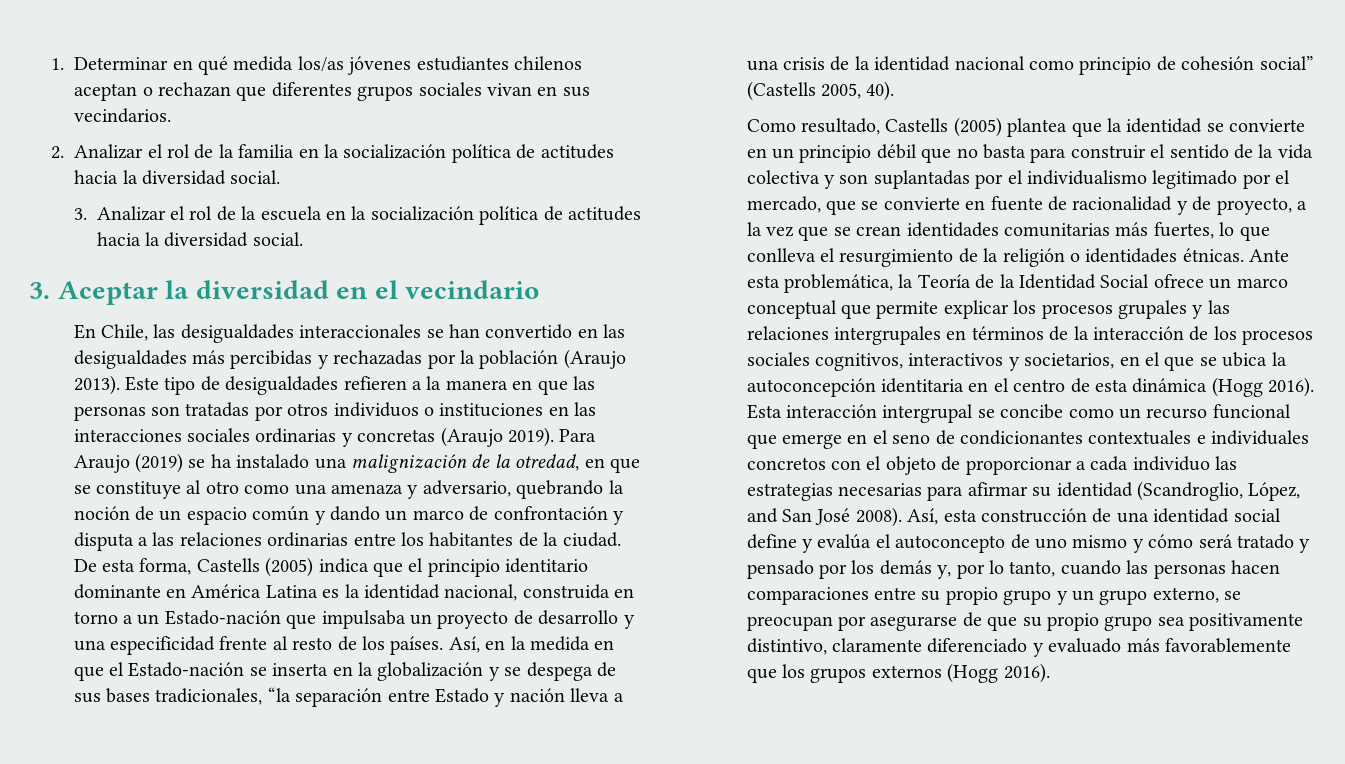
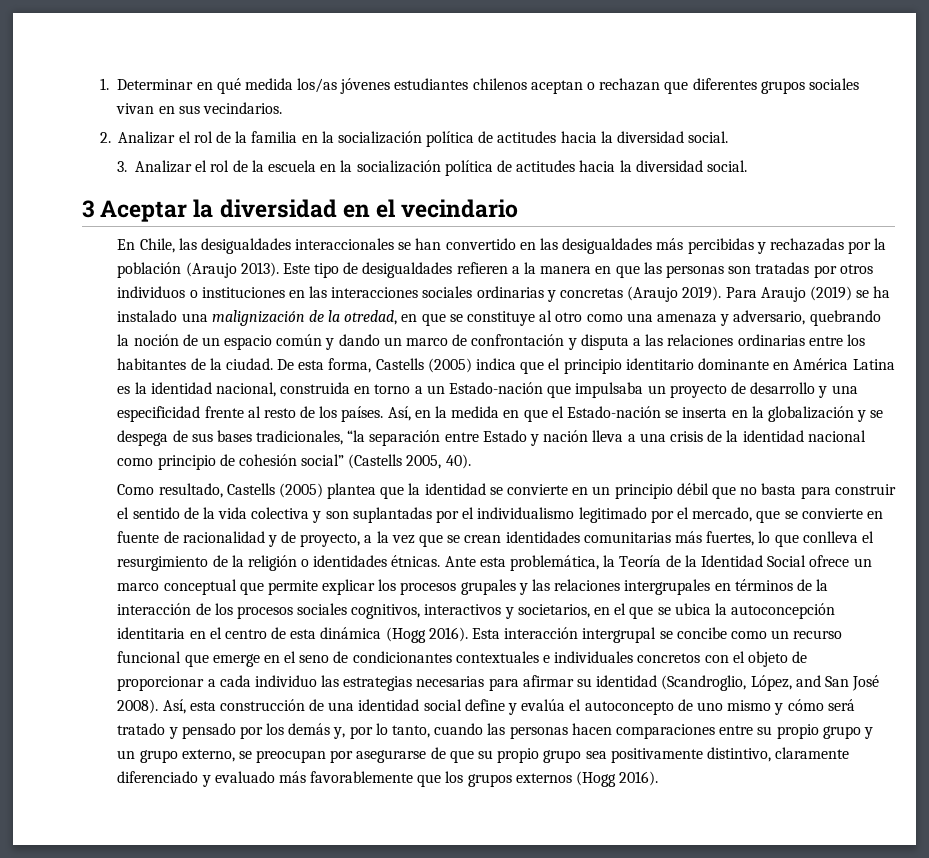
[29,282,50,299] 3. -> [82,200,94,218] 3

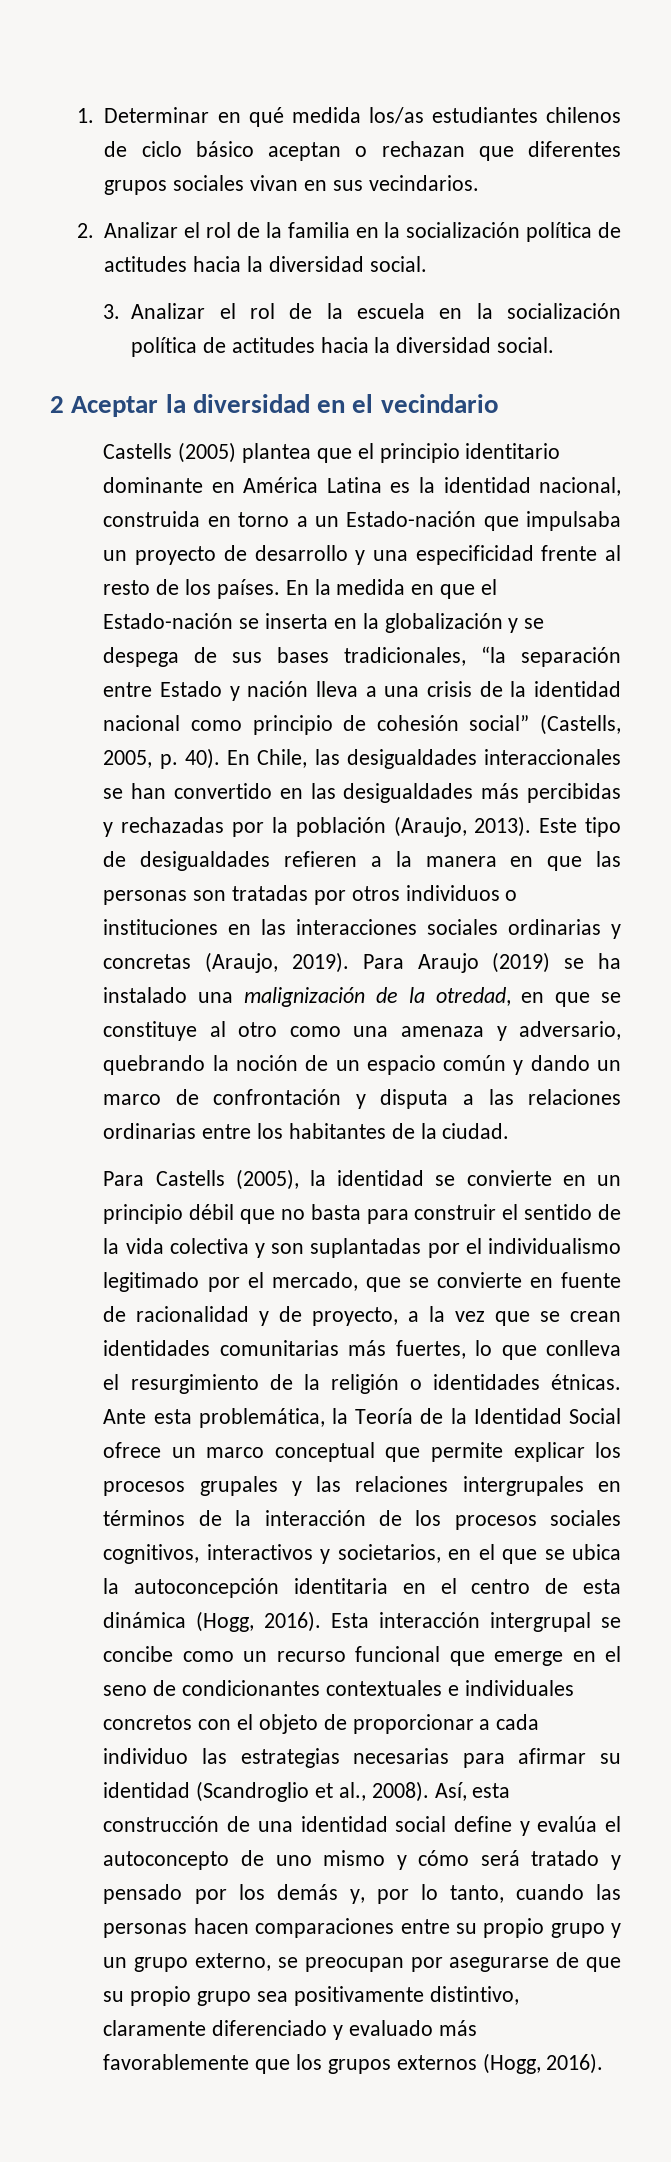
[340,78,391,94] jóvenes -> (424, 115) none
(527, 84) none -> [104,141,254,157] de ciclo básico
[82,200,94,218] 3 -> [50,396,64,413] 2
(519, 208) none -> [103,442,561,463] [103,477,621,496] [103,511,621,531] [103,545,621,565] [103,579,497,599] [103,613,545,633] [103,646,621,667] [103,681,621,701] [103,714,621,735] [103,748,220,769] Castells (2005) plantea que el principio identitario dominante en América Latina es la identidad nacional, construida en torno a un Estado-nación que impulsaba un proyecto de desarrollo y una especificidad frente al resto de los países. En la medida en que el Estado-nación se inserta en la globalización y se despega de sus bases tradicionales, “la separación entre Estado y nación lleva a una crisis de la identidad nacional como principio de cohesión social” (Castells, 2005, p. 40).
[185,262,237,278] (Araujo -> [393,816,467,837] (Araujo,
[627,286,679,302] (Araujo -> [205,952,279,973] (Araujo,
[277,358,895,374] [117,382,858,398] [117,406,884,422] [117,430,866,446] [117,454,471,470] [117,483,405,499] De esta forma, Castells (2005) indica que el principio identitario dominante en América Latina es la identidad nacional, construida en torno a un Estado-nación que impulsaba un proyecto de desarrollo y una especificidad frente al resto de los países. Así, en la medida en que el Estado-nación se inserta en la globalización y se despega de sus bases tradicionales, “la separación entre Estado y nación lleva a una crisis de la identidad nacional como principio de cohesión social” (Castells 2005, 40). // Como resultado, Castells (2005) plantea que -> [103,1169,299,1190] // Para Castells (2005),
[385,627,426,643] (Hogg -> [196,1611,255,1632] (Hogg,
[661,675,880,691] (Scandroglio, López, and San José -> [196,1781,366,1802] (Scandroglio et al.,
[576,771,617,787] (Hogg -> [482,2053,541,2074] (Hogg,

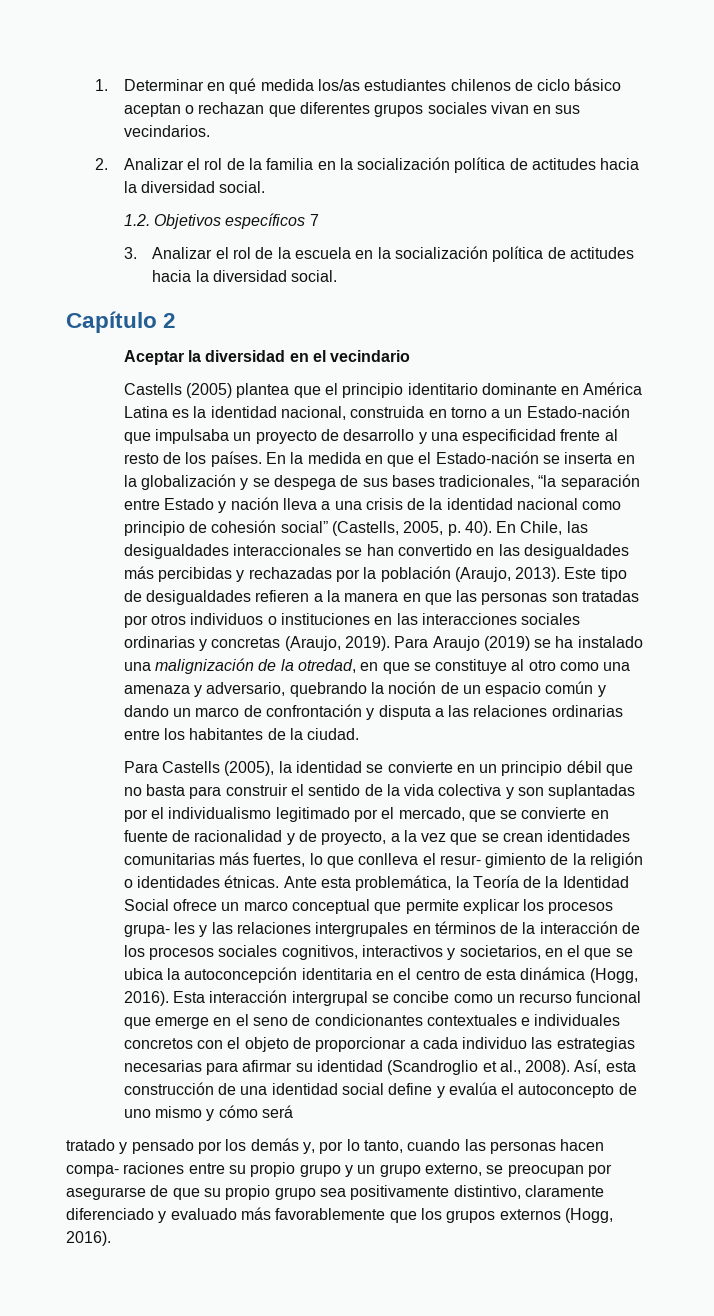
(427, 264) none -> [123,213,319,229] // 1.2. Objetivos específicos 7
(555, 345) none -> [66,311,157,333] Capítulo
(64, 404) none -> (177, 320) //
[130,1374,259,1394] resurgimiento -> [439,853,547,868] resur- gimiento
[199,1476,278,1496] grupales -> [123,922,195,937] grupa- les
(520, 1858) none -> (293, 1111) //
[255,1918,395,1938] comparaciones -> [66,1162,185,1177] compa- raciones

